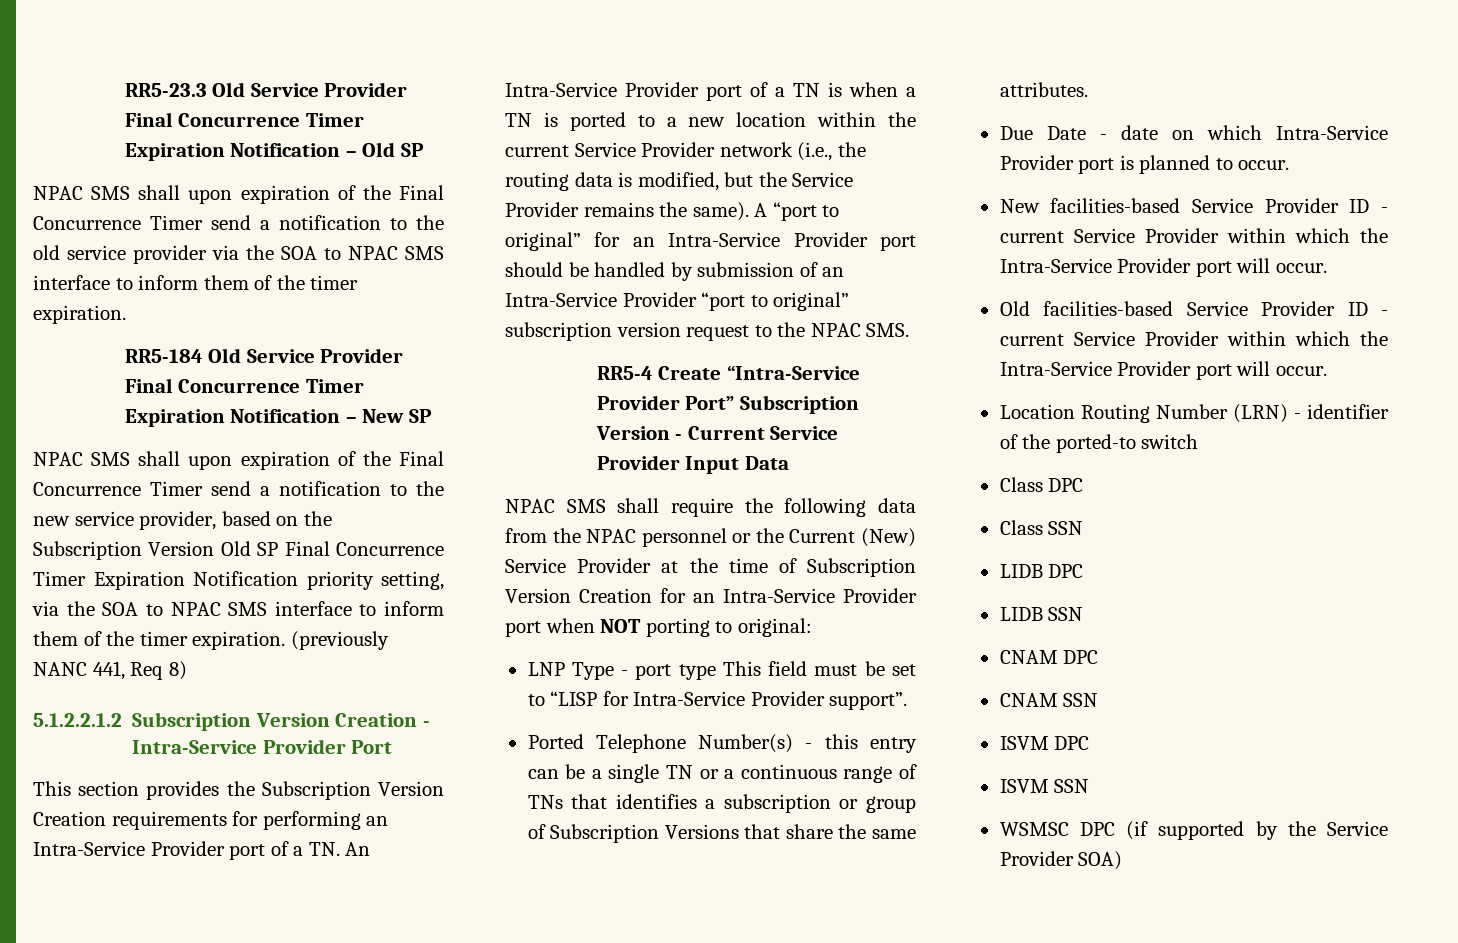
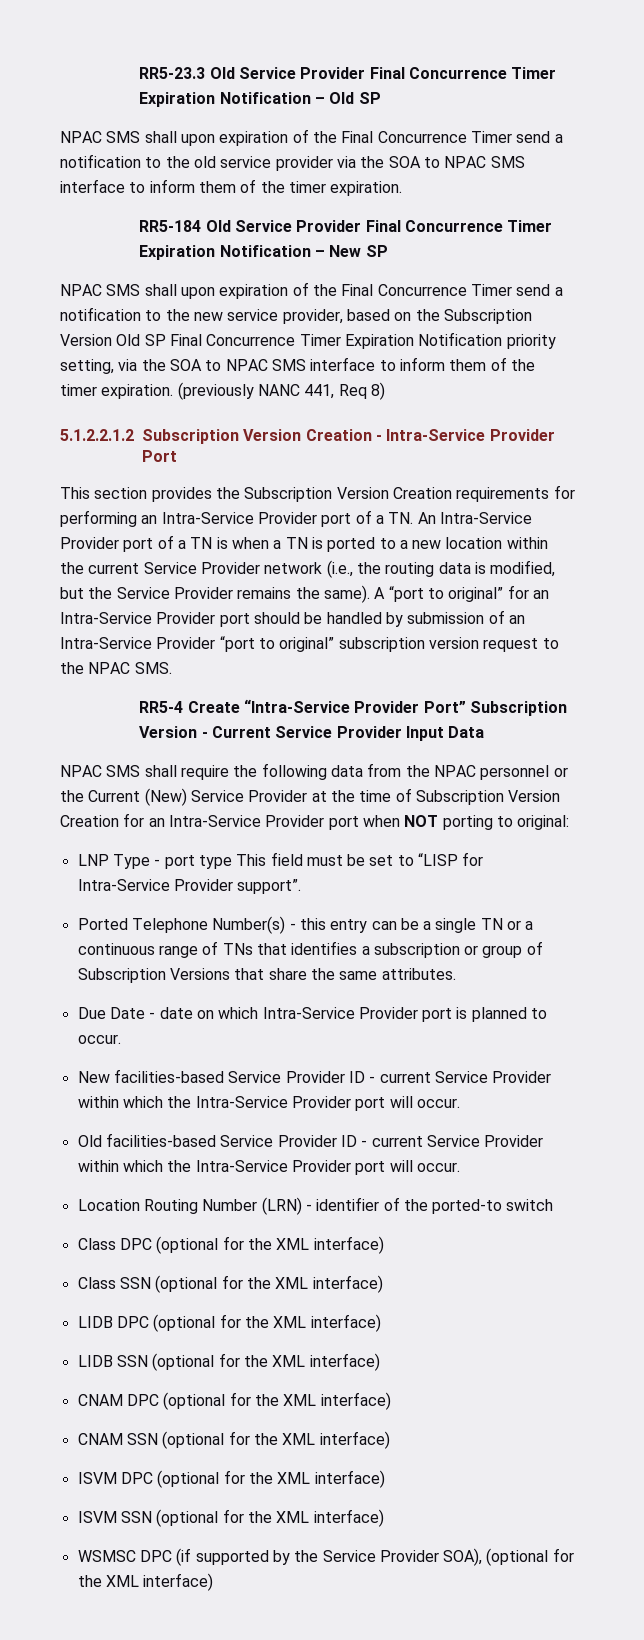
[999,520,1084,535] [999,564,1084,578] [999,607,1084,621] [999,650,1099,664] [999,693,1099,707] [999,736,1090,750] [999,779,1090,793] // Class SSN // LIDB DPC // LIDB SSN // CNAM DPC // CNAM SSN // ISVM DPC // ISVM SSN -> [156,1236,384,1254] [77,1275,383,1293] [77,1314,381,1332] [77,1353,380,1371] [77,1392,391,1410] [77,1431,390,1449] [77,1470,385,1488] [77,1509,384,1527] (optional for the XML interface) // Class SSN (optional for the XML interface) // LIDB DPC (optional for the XML interface) // LIDB SSN (optional for the XML interface) // CNAM DPC (optional for the XML interface) // CNAM SSN (optional for the XML interface) // ISVM DPC (optional for the XML interface) // ISVM SSN (optional for the XML interface)
[1078,851,1123,870] SOA) -> [443,1548,574,1566] [77,1573,214,1591] SOA), (optional for the XML interface)

